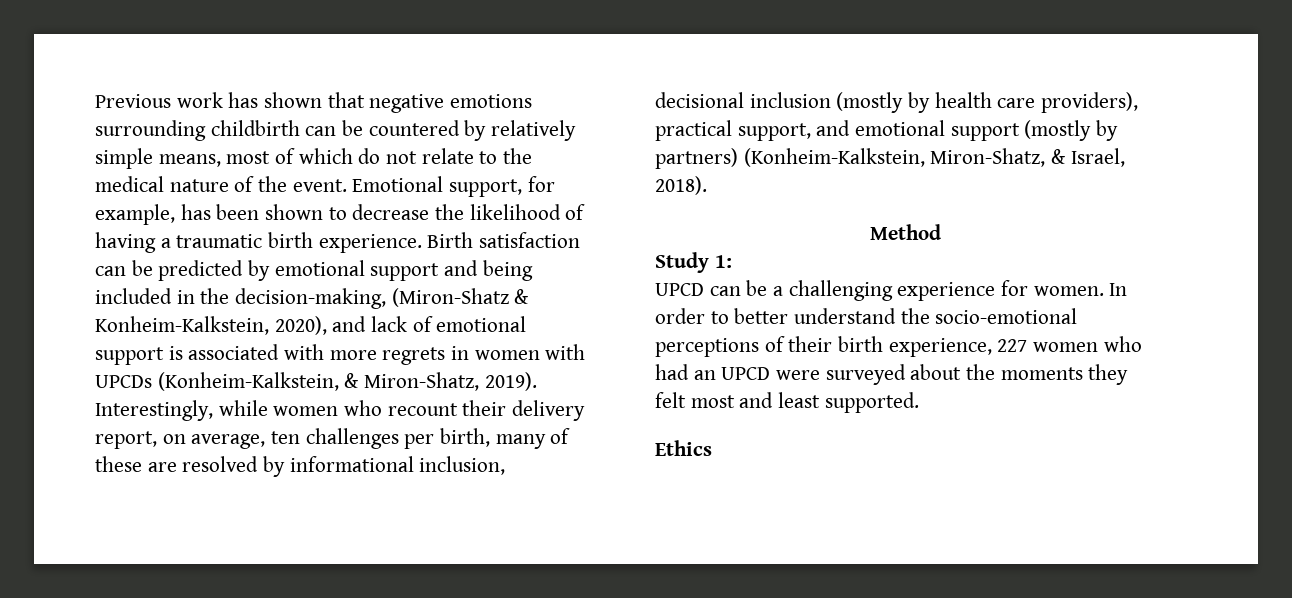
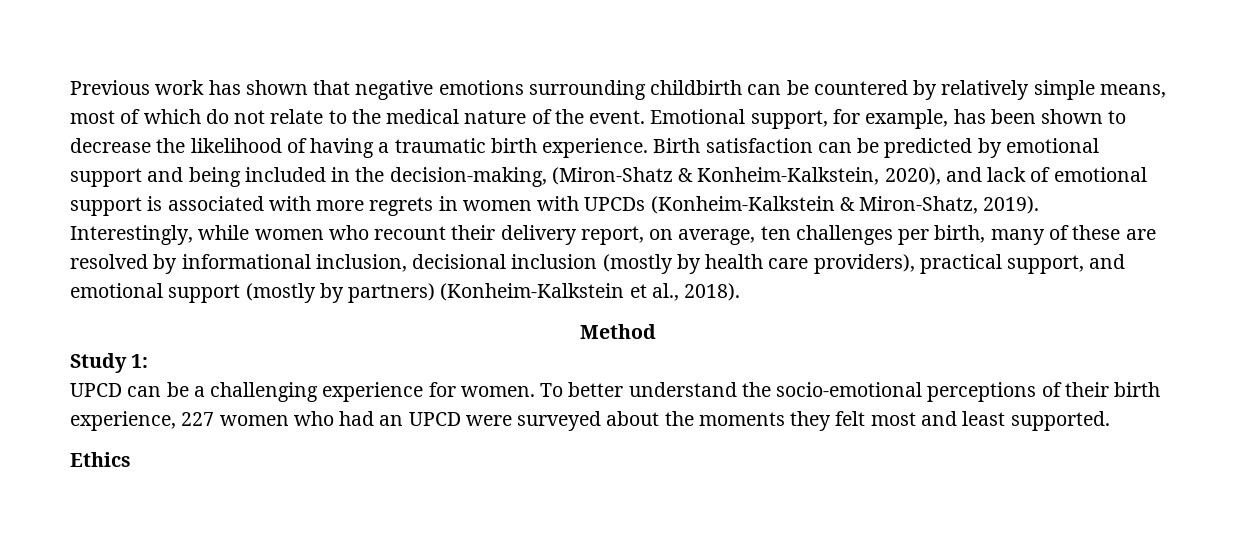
[157,372,339,391] (Konheim-Kalkstein, -> [650,196,835,214] (Konheim-Kalkstein
[743,148,1125,167] (Konheim-Kalkstein, Miron-Shatz, & Israel, -> [440,283,679,301] (Konheim-Kalkstein et al.,
[1109,283,1128,296] [655,308,729,324] In order to -> [540,383,564,397] To

